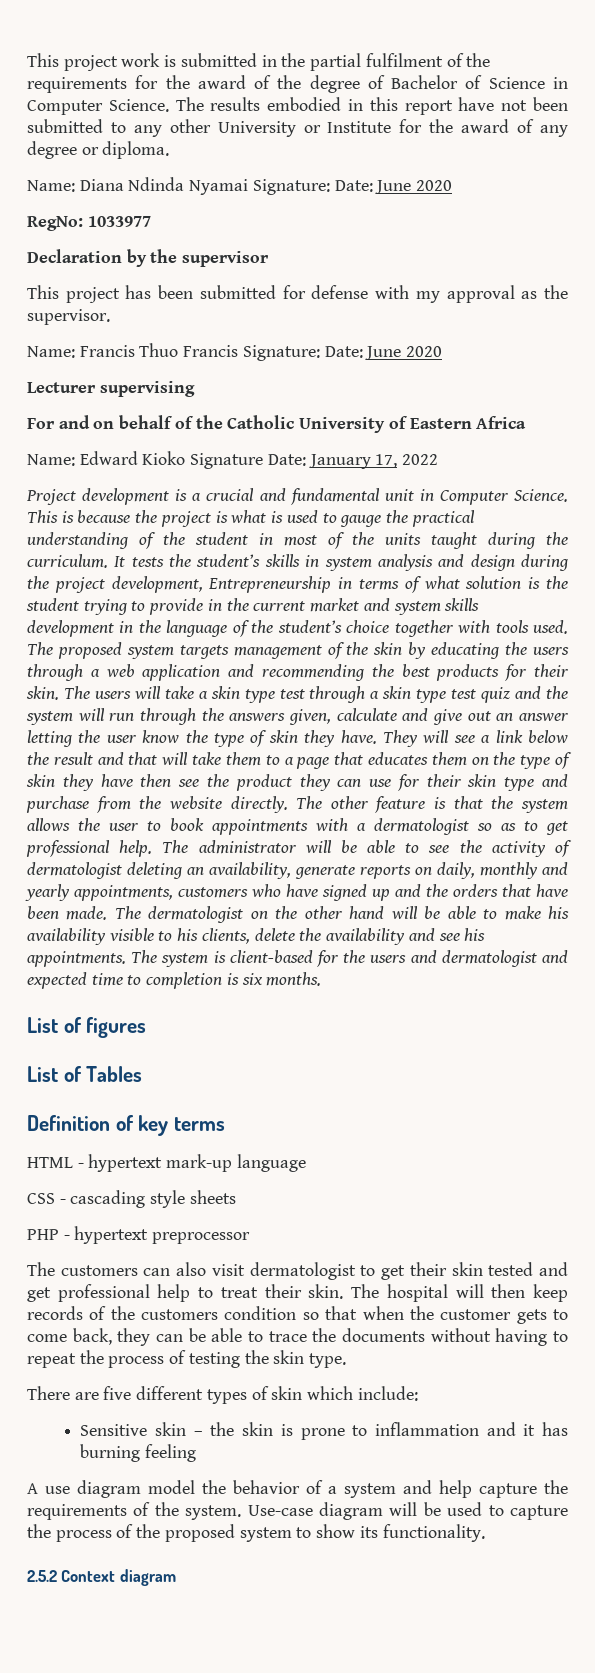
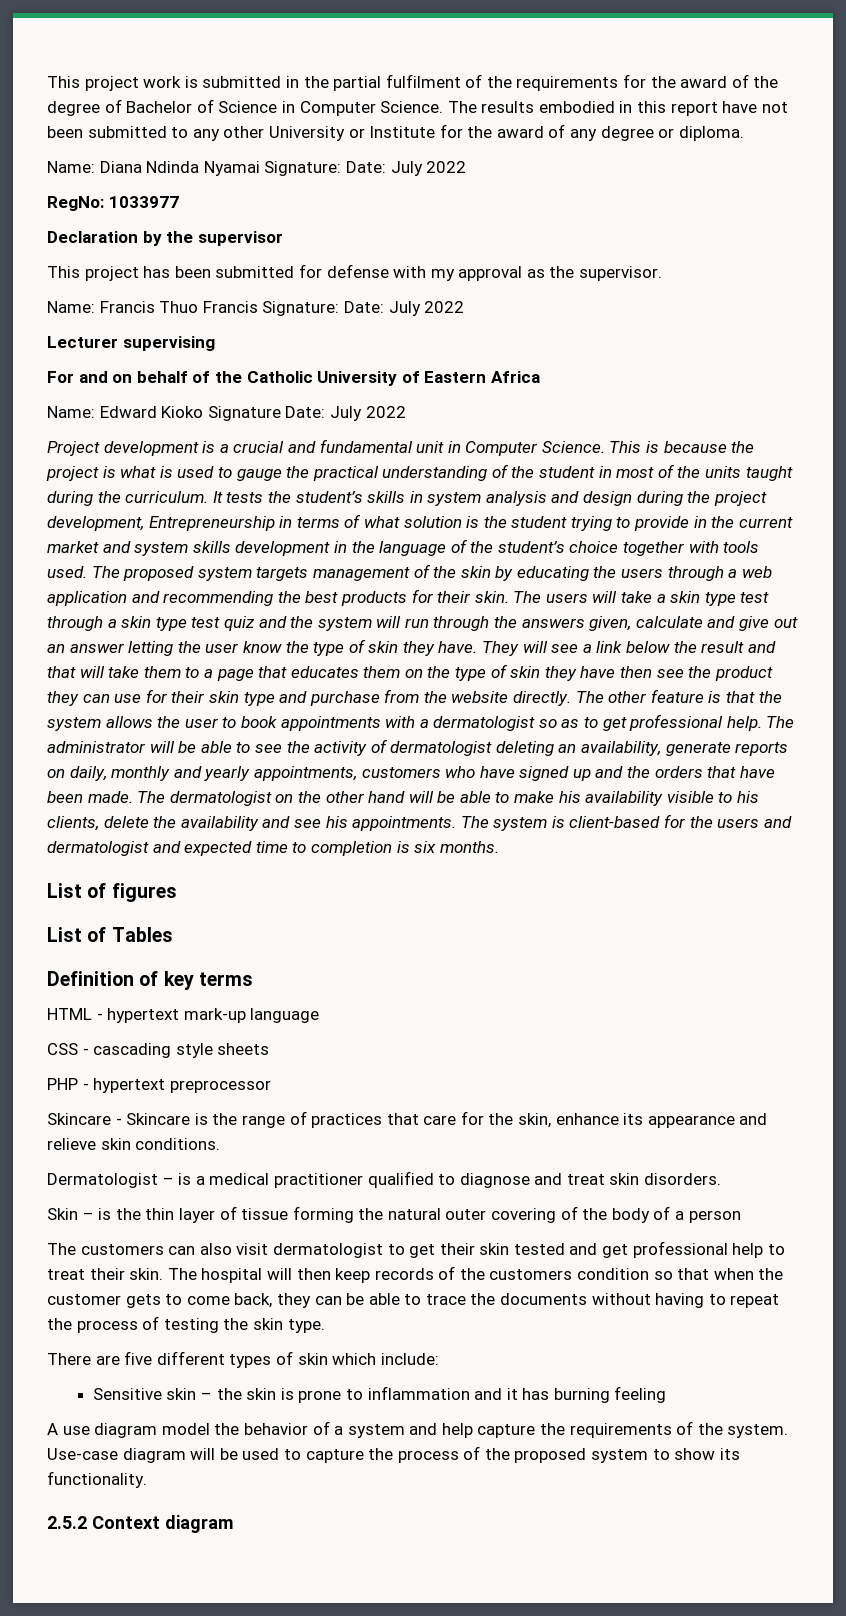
[375,180,453,194] June 2020 -> [390,161,467,176] July 2022
[365,346,443,360] June 2020 -> [388,301,465,316] July 2022
[308,454,398,469] January 17, -> [329,406,362,421] July
(251, 1238) none -> [47,1111,768,1128] [47,1138,221,1150] [47,1171,722,1188] [47,1206,741,1223] // Skincare - Skincare is the range of practices that care for the skin, enhance its appearance and relieve skin conditions. // Dermatologist – is a medical practitioner qualified to diagnose and treat skin disorders. // Skin – is the thin layer of tissue forming the natural outer covering of the body of a person

